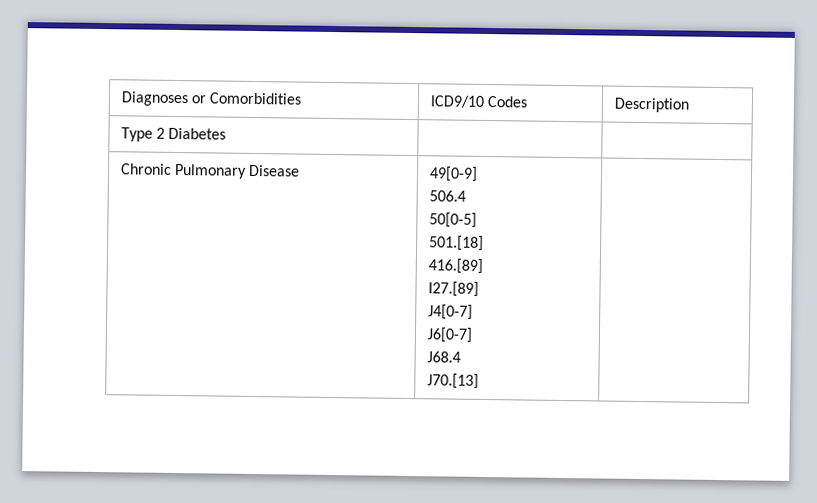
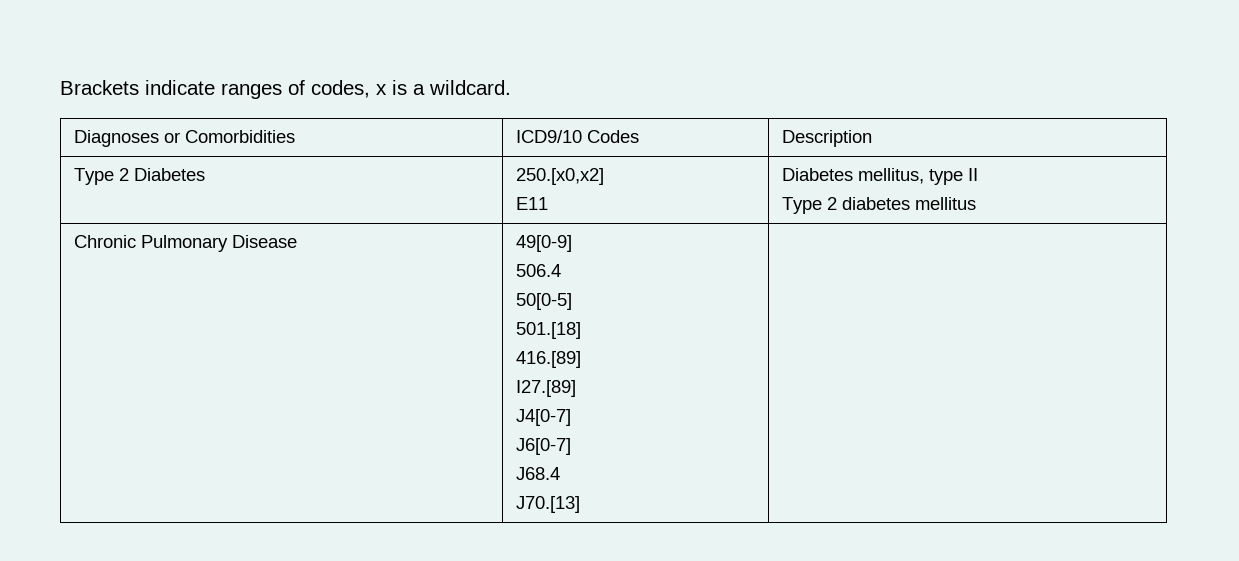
(120, 99) none -> [60,80,511,99] Brackets indicate ranges of codes, x is a wildcard. //
(227, 133) | -> [516,168,605,185] [516,197,549,210] [782,168,979,185] [782,197,977,214] 250.[x0,x2] // E11 | Diabetes mellitus, type II // Type 2 diabetes mellitus

